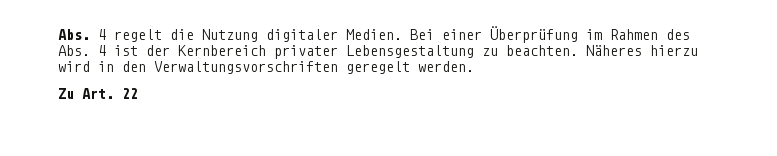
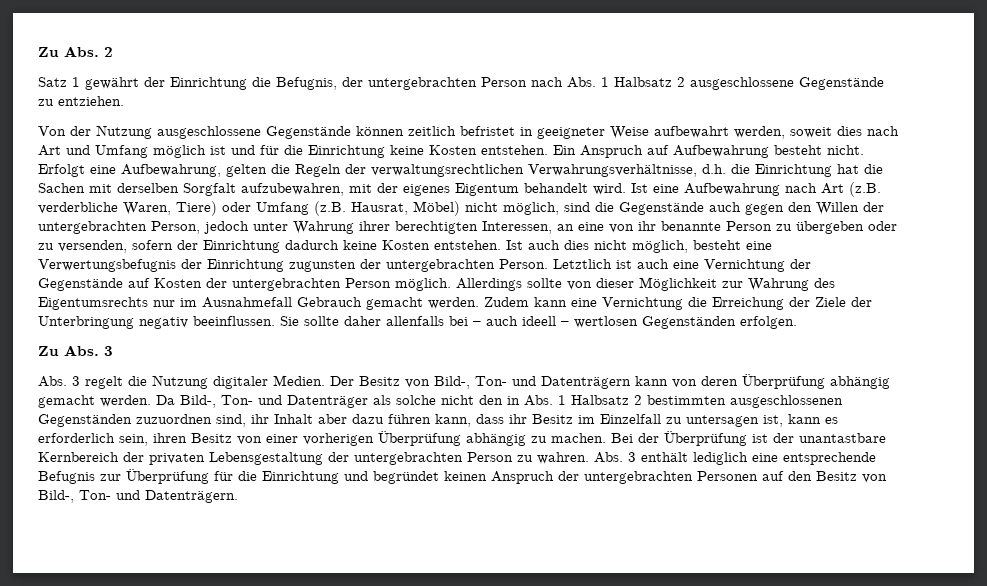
[58,29,106,40] Abs. 4 -> [38,46,113,57] [38,77,884,90] [38,96,124,106] [38,125,899,139] [38,145,864,158] [38,164,883,177] [38,182,881,197] [38,201,884,216] [38,221,897,234] [38,240,772,253] [38,259,811,272] [38,277,835,291] [38,297,872,310] [38,316,797,329] [38,345,113,356] [38,376,80,387] Zu Abs. 2 // Satz 1 gewährt der Einrichtung die Befugnis, der untergebrachten Person nach Abs. 1 Halbsatz 2 ausgeschlossene Gegenstände zu entziehen. // Von der Nutzung ausgeschlossene Gegenstände können zeitlich befristet in geeigneter Weise aufbewahrt werden, soweit dies nach Art und Umfang möglich ist und für die Einrichtung keine Kosten entstehen. Ein Anspruch auf Aufbewahrung besteht nicht. Erfolgt eine Aufbewahrung, gelten die Regeln der verwaltungsrechtlichen Verwahrungsverhältnisse, d.h. die Einrichtung hat die Sachen mit derselben Sorgfalt aufzubewahren, mit der eigenes Eigentum behandelt wird. Ist eine Aufbewahrung nach Art (z.B. verderbliche Waren, Tiere) oder Umfang (z.B. Hausrat, Möbel) nicht möglich, sind die Gegenstände auch gegen den Willen der untergebrachten Person, jedoch unter Wahrung ihrer berechtigten Interessen, an eine von ihr benannte Person zu übergeben oder zu versenden, sofern der Einrichtung dadurch keine Kosten entstehen. Ist auch dies nicht möglich, besteht eine Verwertungsbefugnis der Einrichtung zugunsten der untergebrachten Person. Letztlich ist auch eine Vernichtung der Gegenstände auf Kosten der untergebrachten Person möglich. Allerdings sollte von dieser Möglichkeit zur Wahrung des Eigentumsrechts nur im Ausnahmefall Gebrauch gemacht werden. Zudem kann eine Vernichtung die Erreichung der Ziele der Unterbringung negativ beeinflussen. Sie sollte daher allenfalls bei – auch ideell – wertlosen Gegenständen erfolgen. // Zu Abs. 3 // Abs. 3
[410,26,690,43] [58,45,698,59] [58,61,474,74] [58,88,138,99] Bei einer Überprüfung im Rahmen des Abs. 4 ist der Kernbereich privater Lebensgestaltung zu beachten. Näheres hierzu wird in den Verwaltungsvorschriften geregelt werden. // Zu Art. 22 -> [330,374,890,389] [38,395,843,408] [38,414,838,427] [38,431,886,446] [38,452,876,465] [38,469,887,484] [38,490,238,503] Der Besitz von Bild-, Ton- und Datenträgern kann von deren Überprüfung abhängig gemacht werden. Da Bild-, Ton- und Datenträger als solche nicht den in Abs. 1 Halbsatz 2 bestimmten ausgeschlossenen Gegenständen zuzuordnen sind, ihr Inhalt aber dazu führen kann, dass ihr Besitz im Einzelfall zu untersagen ist, kann es erforderlich sein, ihren Besitz von einer vorherigen Überprüfung abhängig zu machen. Bei der Überprüfung ist der unantastbare Kernbereich der privaten Lebensgestaltung der untergebrachten Person zu wahren. Abs. 3 enthält lediglich eine entsprechende Befugnis zur Überprüfung für die Einrichtung und begründet keinen Anspruch der untergebrachten Personen auf den Besitz von Bild-, Ton- und Datenträgern.

